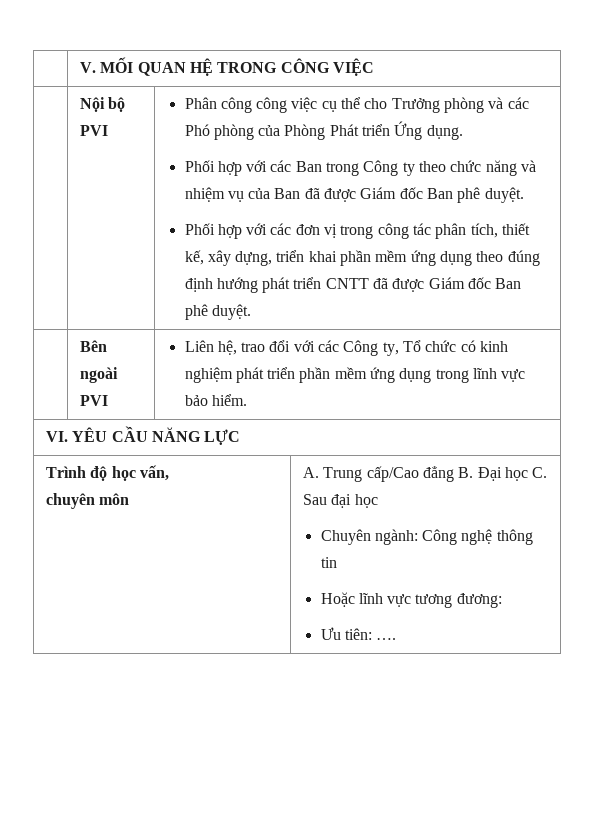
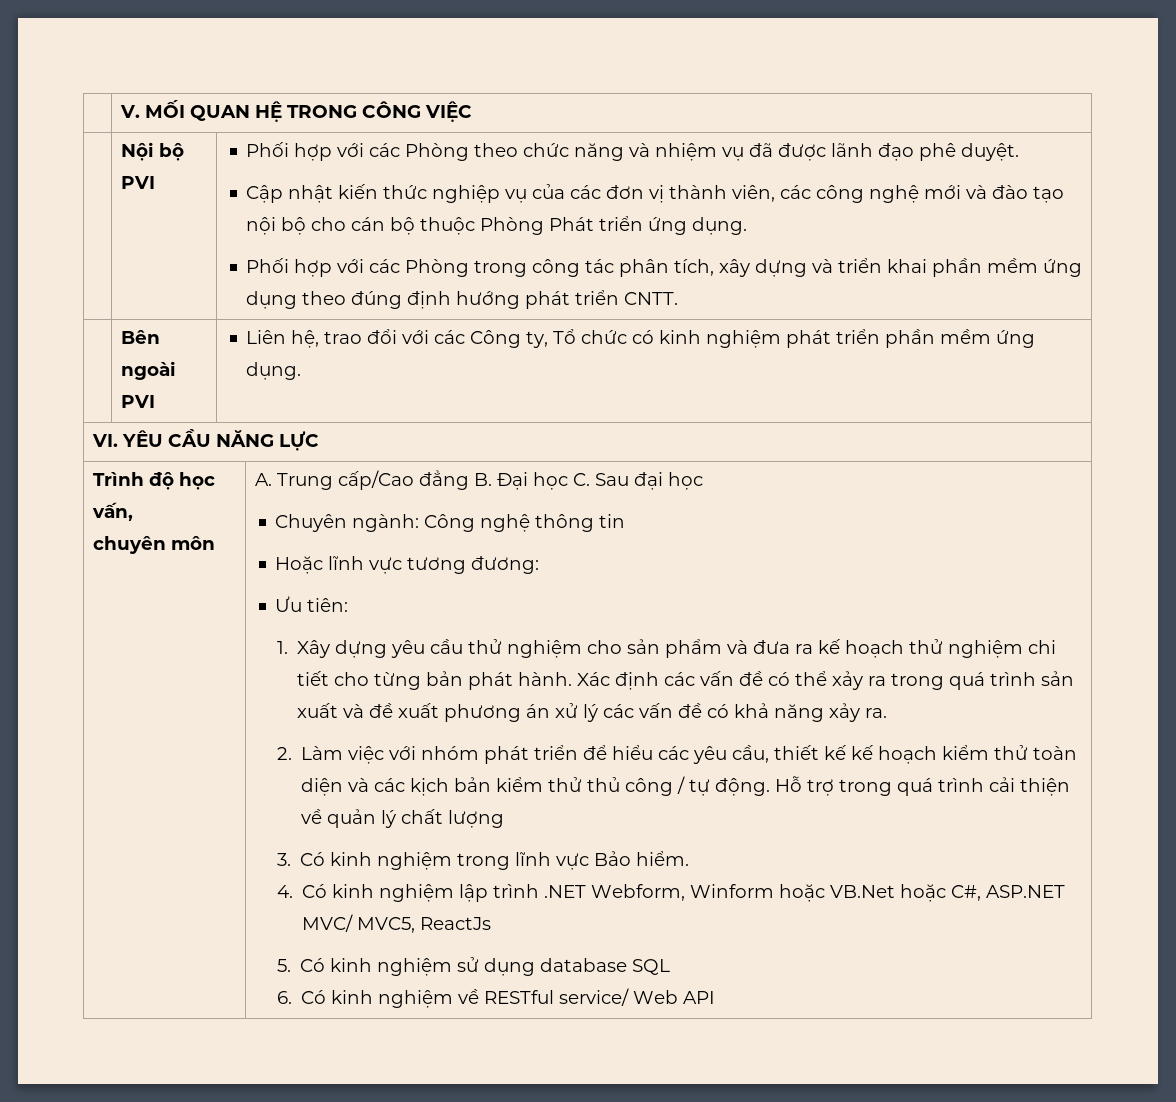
[184,97,529,113] [184,124,281,140] Phân công công việc cụ thể cho Trưởng phòng và các Phó phòng của -> [246,142,1020,161] [246,184,1065,203] [246,217,476,235] Phối hợp với các Phòng theo chức năng và nhiệm vụ đã được lãnh đạo phê duyệt. // Cập nhật kiến thức nghiệp vụ của các đơn vị thành viên, các công nghệ mới và đào tạo nội bộ cho cán bộ thuộc
[394,121,423,140] Ứng -> [648,217,688,235] ứng
[295,160,537,176] [184,187,524,203] [184,223,338,239] Ban trong Công ty theo chức năng và nhiệm vụ của Ban đã được Giám đốc Ban phê duyệt. // Phối hợp với các đơn vị -> [405,259,470,277] Phòng
[502,223,531,235] [184,250,273,266] thiết kế, xây dựng, -> [719,259,834,277] xây dựng và
[325,277,522,292] [184,304,251,320] CNTT đã được Giám đốc Ban phê duyệt. -> [624,292,679,305] CNTT.
[399,368,526,383] [184,394,247,406] dụng trong lĩnh vực bảo hiểm. -> [246,362,302,380] dụng.
[376,638,397,640] …. -> [276,639,1057,658] [297,671,1075,690] [297,703,888,722] [276,745,1078,764] [301,776,1071,796] [301,809,505,828] [276,851,690,870] [276,884,1066,902] [302,914,492,933] [276,957,671,976] [276,988,716,1008] // 1. Xây dựng yêu cầu thử nghiệm cho sản phẩm và đưa ra kế hoạch thử nghiệm chi tiết cho từng bản phát hành. Xác định các vấn đề có thể xảy ra trong quá trình sản xuất và đề xuất phương án xử lý các vấn đề có khả năng xảy ra. // 2. Làm việc với nhóm phát triển để hiểu các yêu cầu, thiết kế kế hoạch kiểm thử toàn diện và các kịch bản kiểm thử thủ công / tự động. Hỗ trợ trong quá trình cải thiện về quản lý chất lượng // 3. Có kinh nghiệm trong lĩnh vực Bảo hiểm. // 4. Có kinh nghiệm lập trình .NET Webform, Winform hoặc VB.Net hoặc C#, ASP.NET MVC/ MVC5, ReactJs // 5. Có kinh nghiệm sử dụng database SQL // 6. Có kinh nghiệm về RESTful service/ Web API

